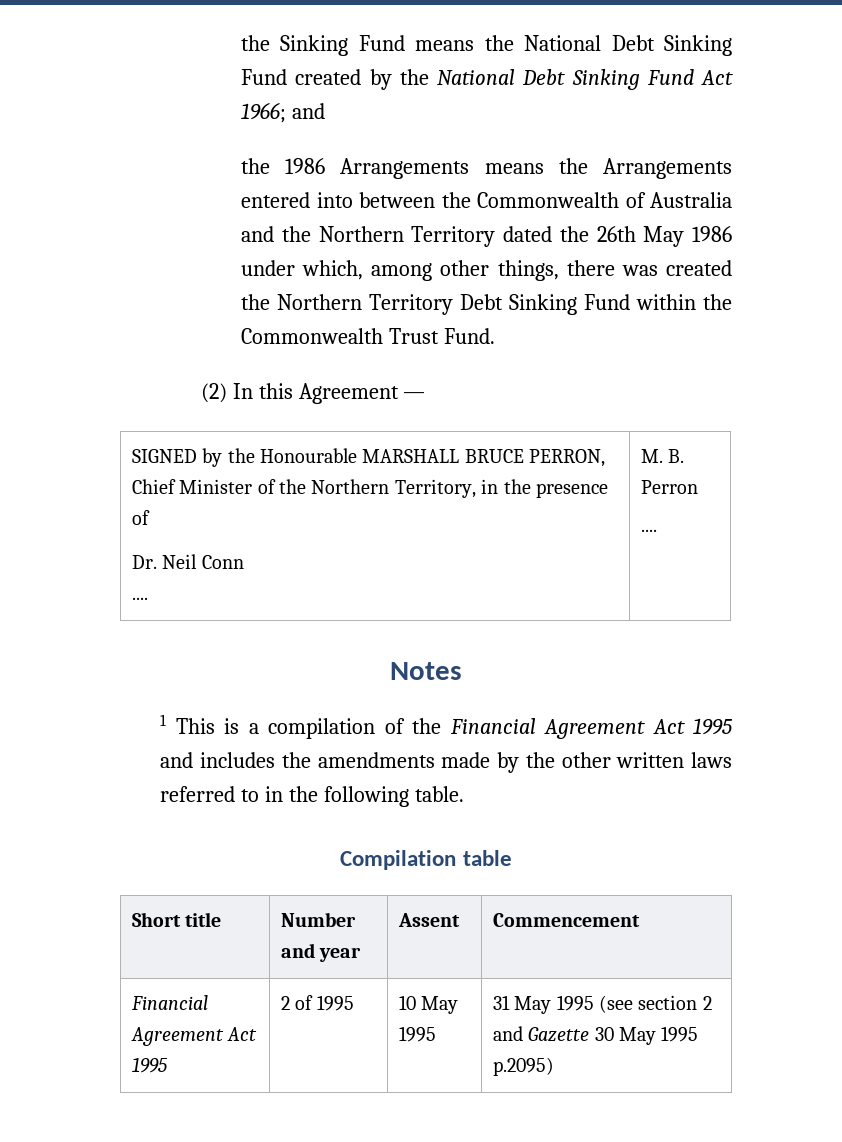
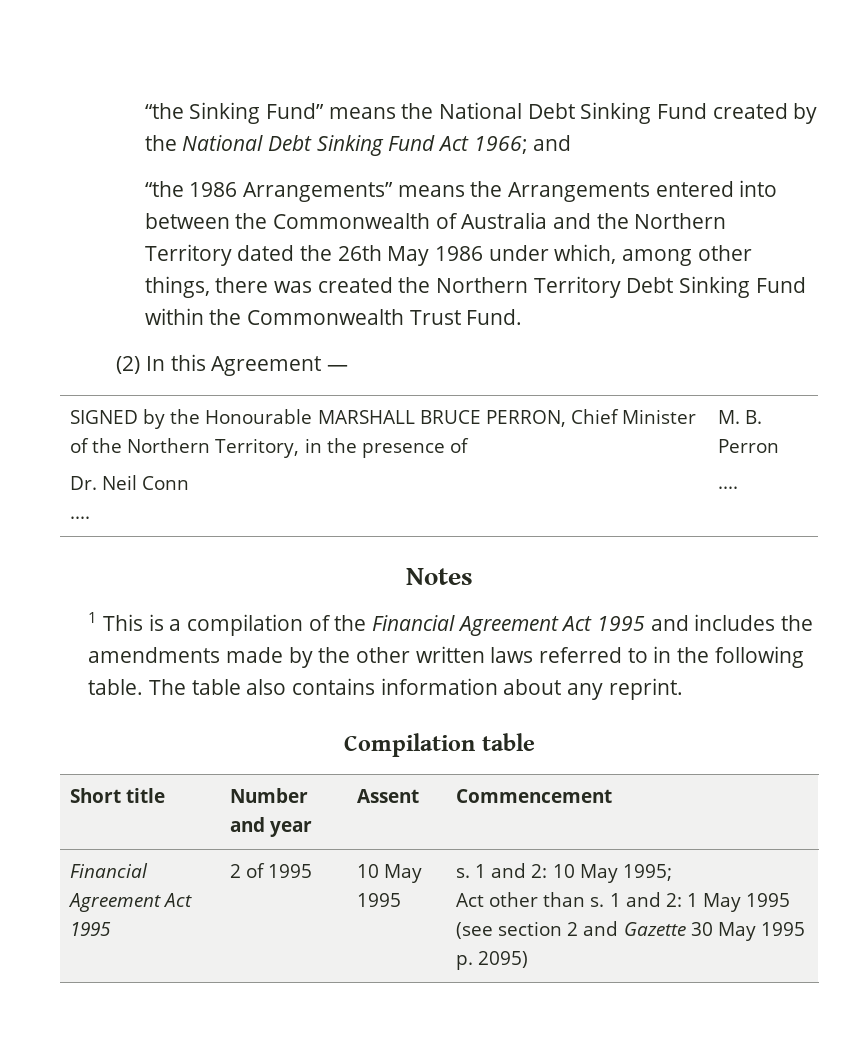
[241,35,405,56] the Sinking Fund -> [144,102,325,124] “the Sinking Fund”
[241,158,470,179] the 1986 Arrangements -> [144,181,394,202] “the 1986 Arrangements”
(465, 794) none -> [148,678,683,700] The table also contains information about any reprint.
[492,995,510,1010] 31 -> [456,863,672,883] [456,892,698,907] s. 1 and 2: 10 May 1995; // Act other than s. 1 and 2: 1
[492,1057,554,1076] p.2095) -> [456,951,529,970] p. 2095)

